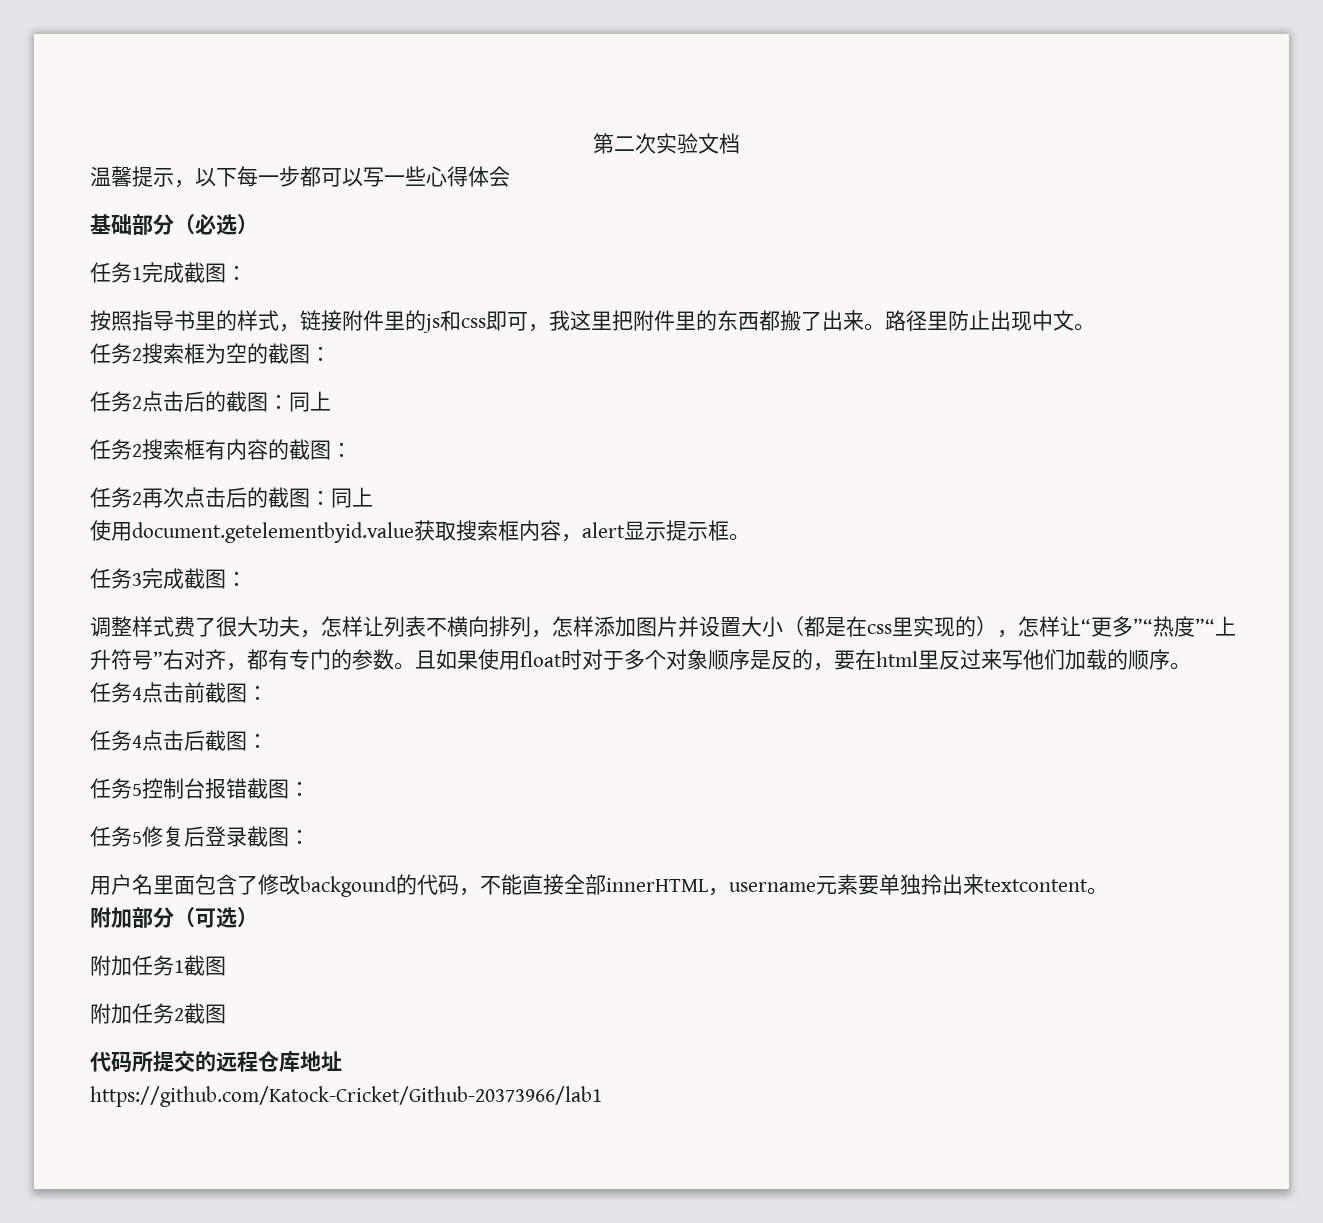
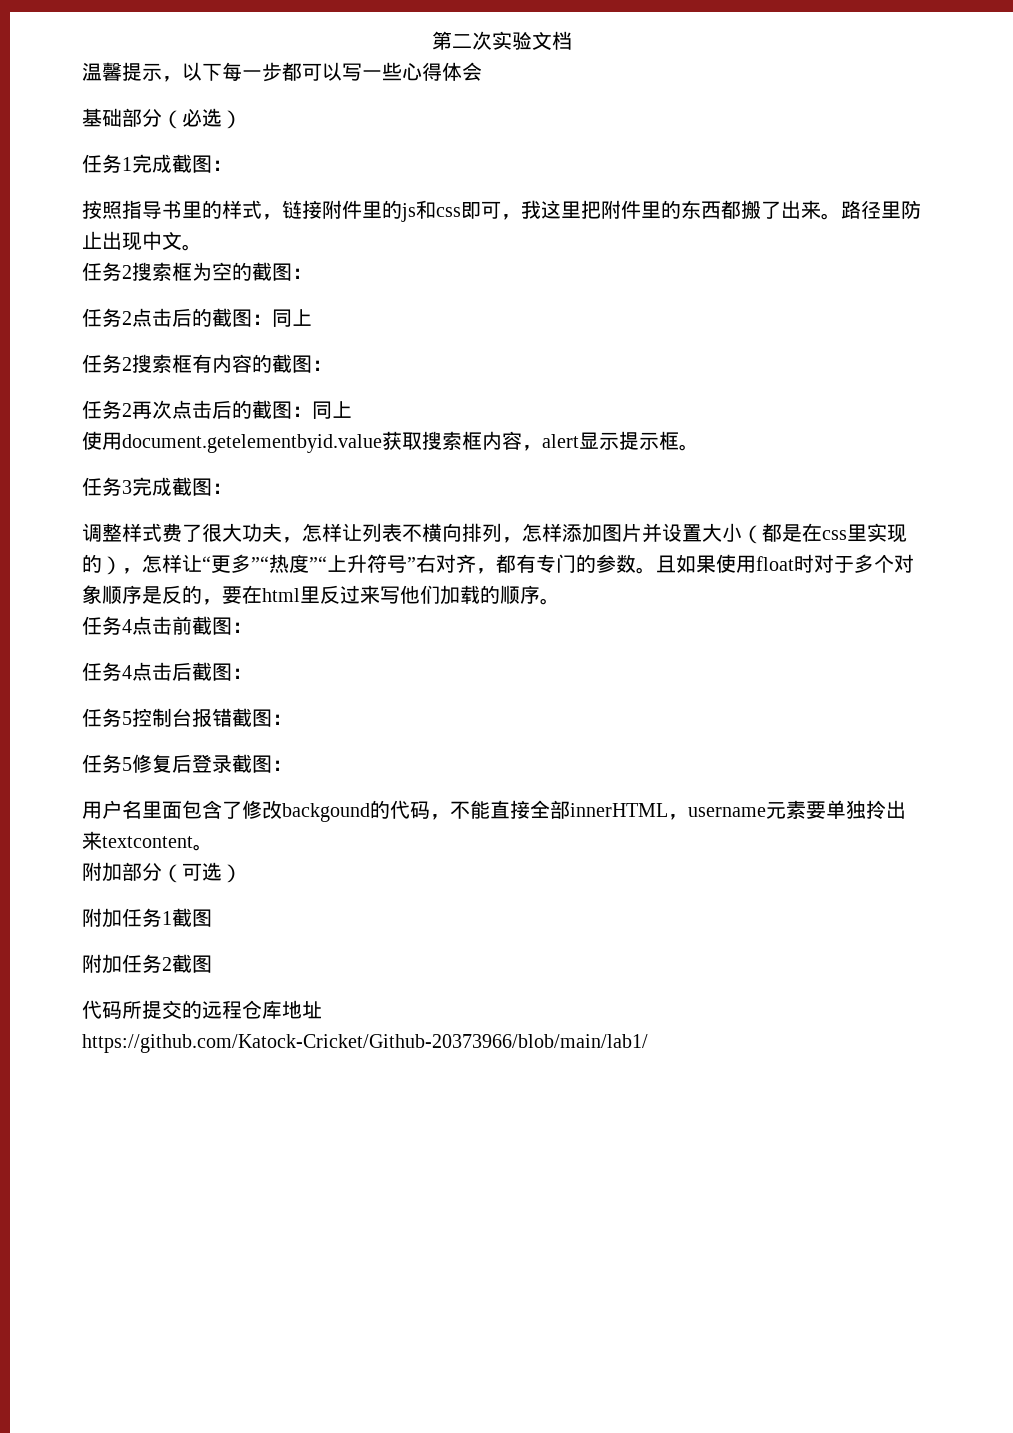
[90,1086,602,1107] https://github.com/Katock-Cricket/Github-20373966/lab1 -> [82,1034,648,1053] https://github.com/Katock-Cricket/Github-20373966/blob/main/lab1/

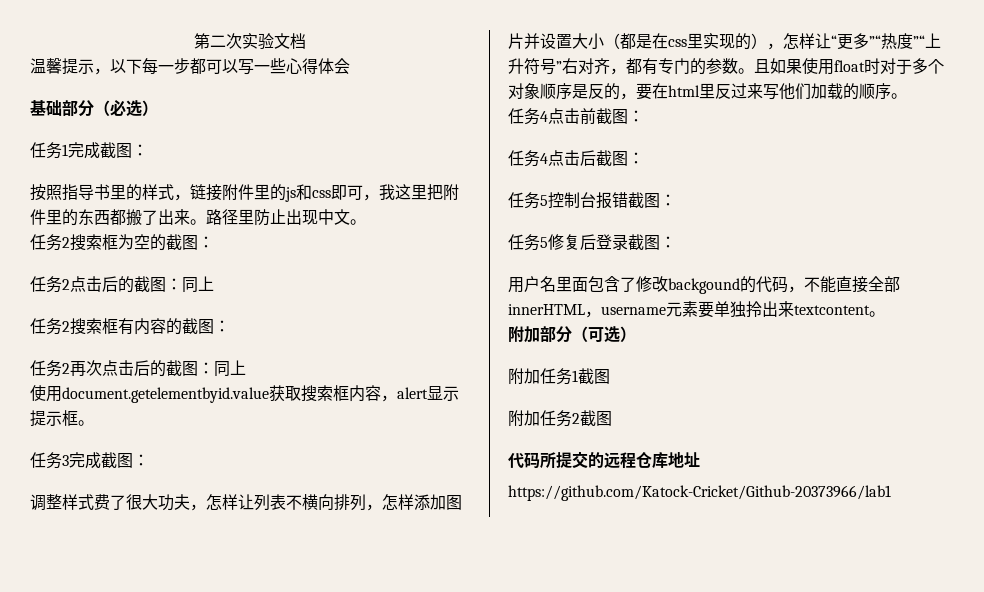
[82,1034,648,1053] https://github.com/Katock-Cricket/Github-20373966/blob/main/lab1/ -> [508,485,891,501] https://github.com/Katock-Cricket/Github-20373966/lab1

